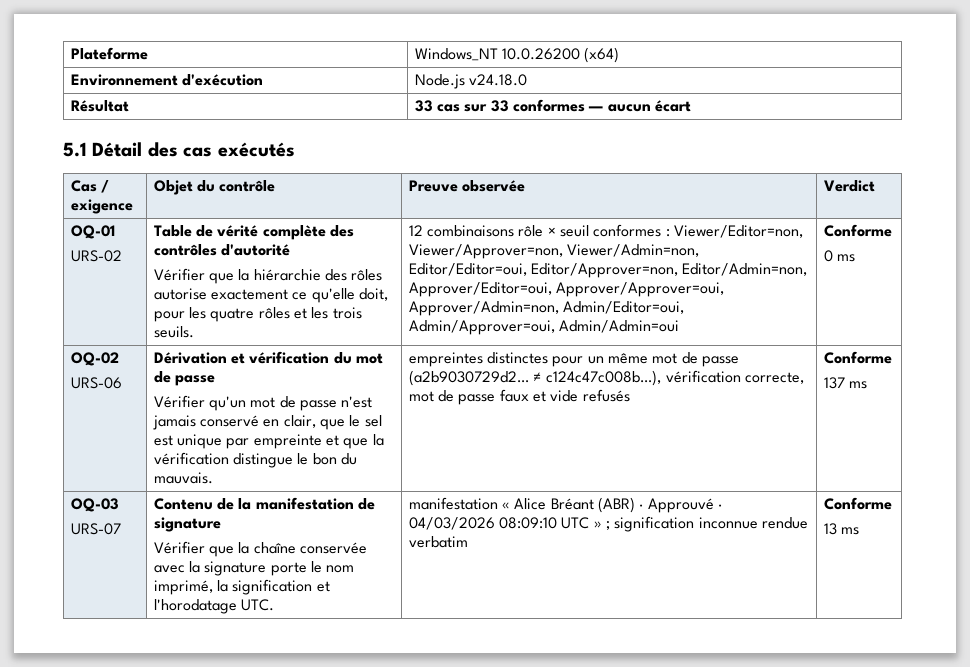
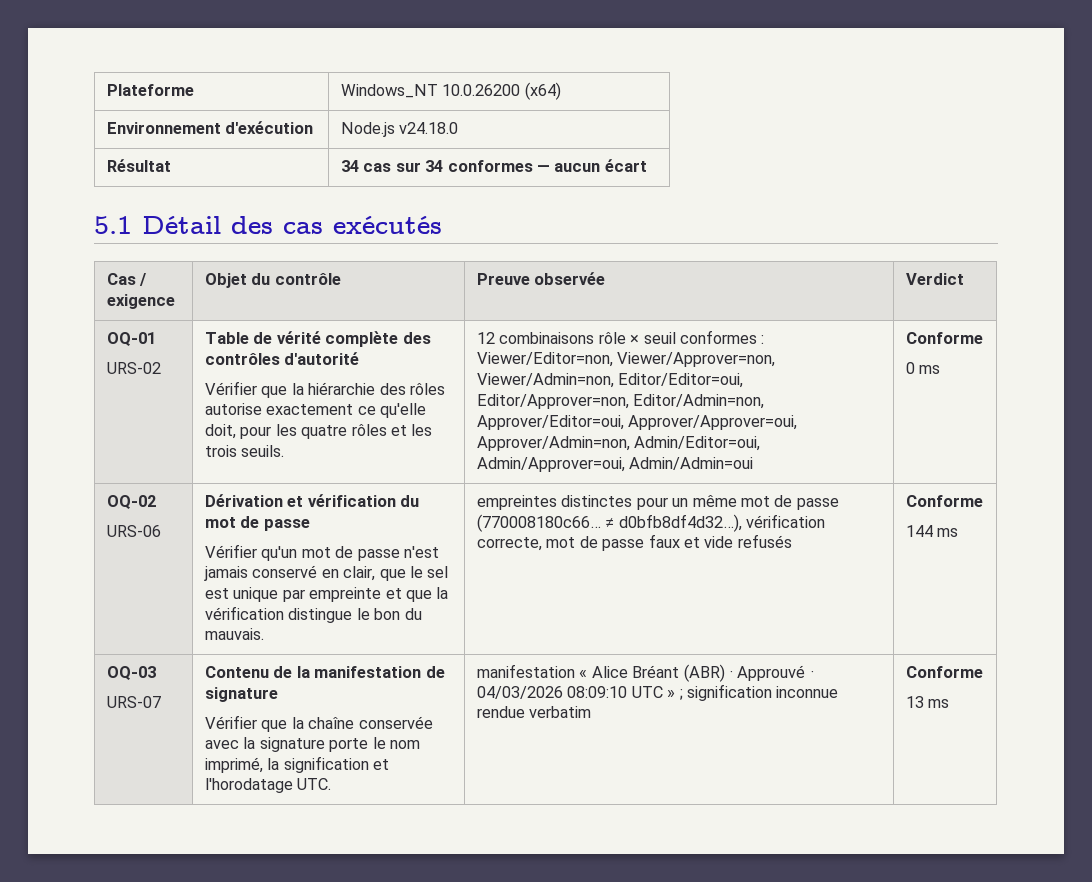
[414,100,433,112] 33 -> [340,160,359,172] 34
[490,100,509,112] 33 -> [425,160,444,172] 34
[408,370,662,386] (a2b9030729d2… ≠ c124c47c008b…), -> [476,514,742,532] (770008180c66… ≠ d0bfb8df4d32…),
[823,377,845,389] 137 -> [905,525,933,537] 144

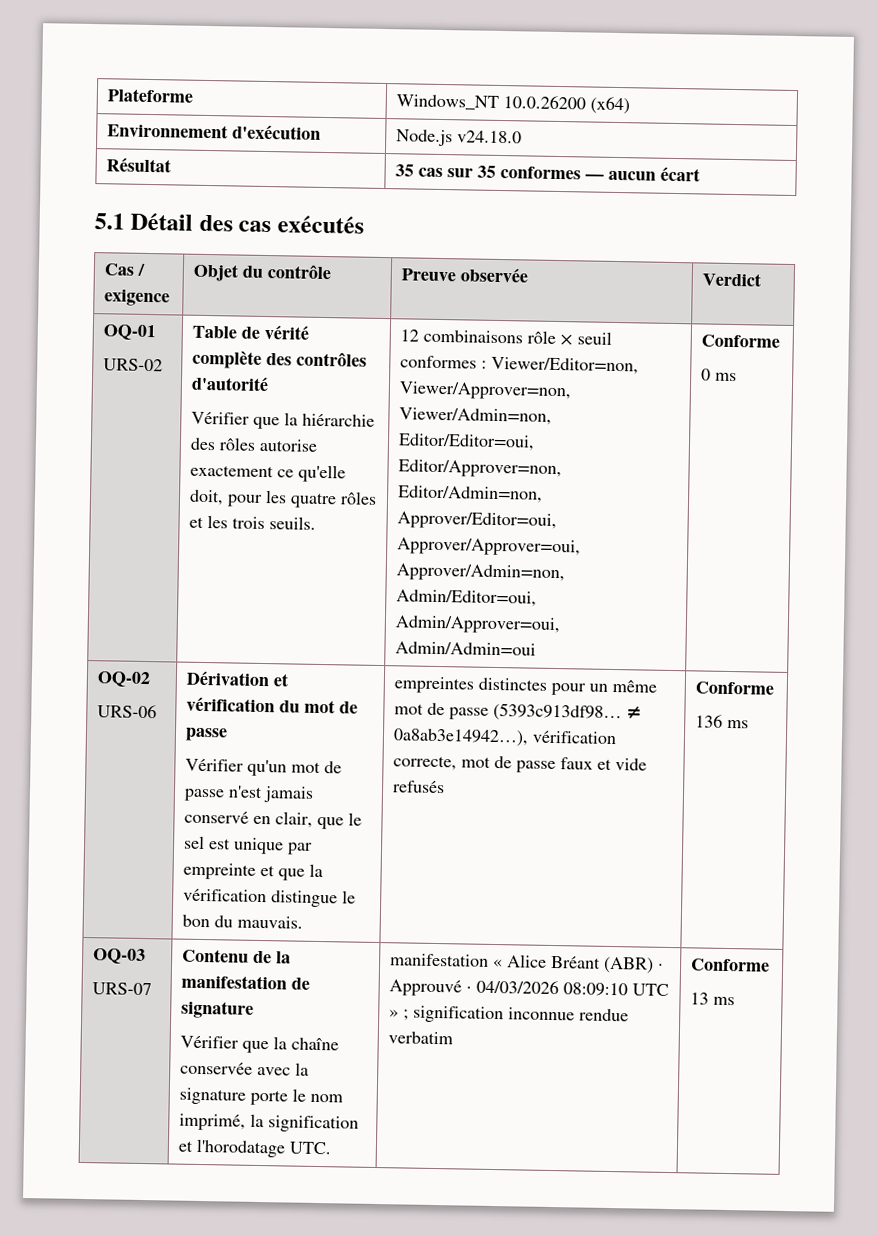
[340,160,359,172] 34 -> [395,164,415,177] 35
[425,160,444,172] 34 -> [477,165,497,178] 35
[476,514,742,532] (770008180c66… ≠ d0bfb8df4d32…), -> [493,702,643,723] [393,728,530,747] (5393c913df98… ≠ 0a8ab3e14942…),
[905,525,933,537] 144 -> [695,714,724,728] 136

